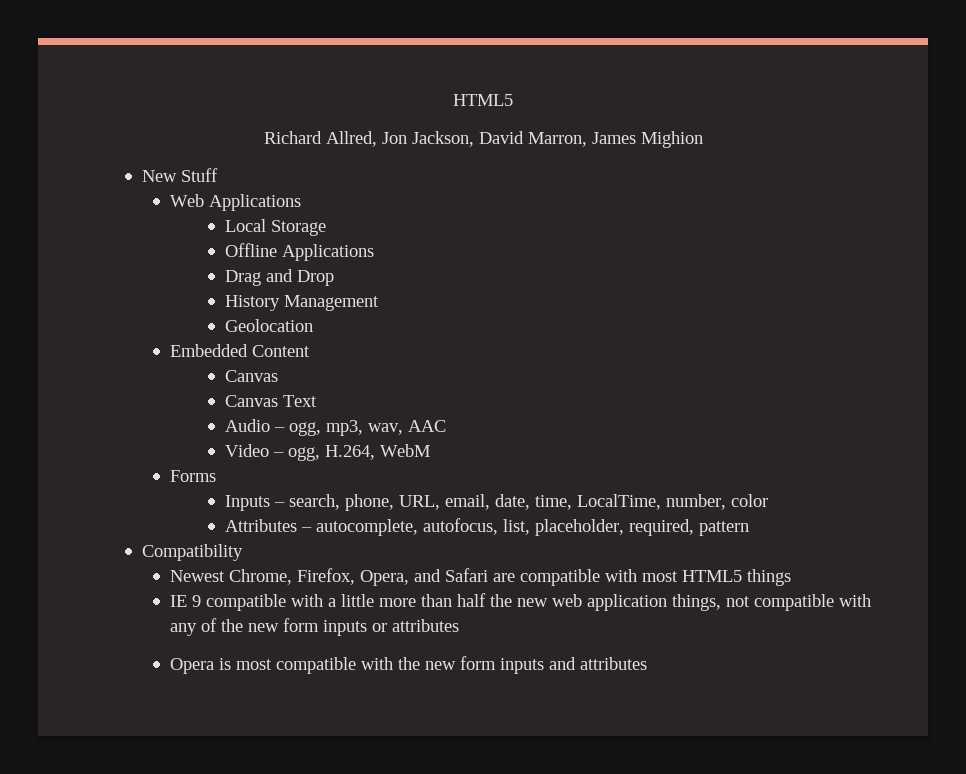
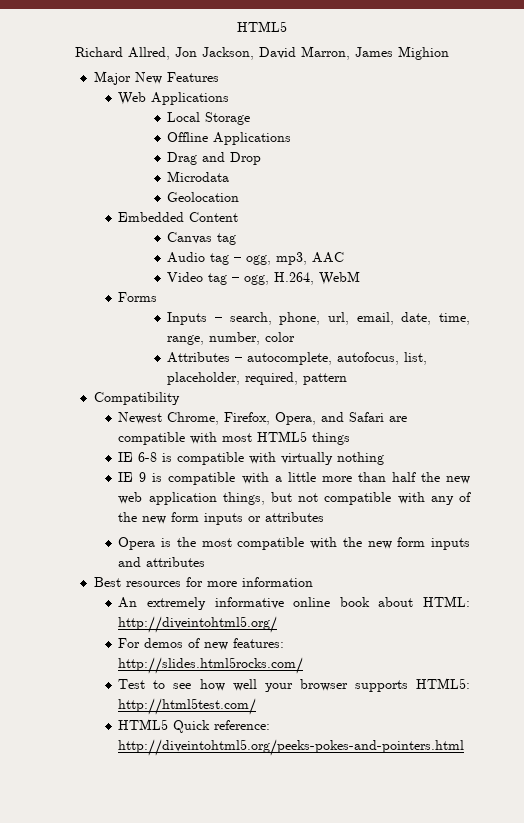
[141,168,218,182] New Stuff -> [93,71,219,85] Major New Features
[224,295,379,311] History Management -> [167,171,230,182] Microdata
[224,395,317,407] // Canvas Text -> [217,233,237,245] tag
(270, 425) none -> [210,253,230,265] tag
[367,423,403,435] wav, -> (308, 258) none
(269, 450) none -> [208,273,228,285] tag
[398,495,440,510] URL, -> [327,312,349,325] url,
[576,494,661,510] LocalTime, -> [167,335,205,345] range,
(791, 577) none -> [118,452,385,465] // IE 6-8 is compatible with virtually nothing
(201, 601) none -> [152,473,163,482] is
(721, 602) none -> [270,492,292,502] but
(231, 664) none -> [176,537,196,547] the
(647, 663) none -> [93,577,313,587] [118,596,470,610] [118,616,278,633] [118,638,285,650] [118,657,304,674] [118,678,470,692] [118,698,257,715] [118,719,271,733] [118,739,465,756] // Best resources for more information // An extremely informative online book about HTML: http://diveintohtml5.org/ // For demos of new features: http://slides.html5rocks.com/ // Test to see how well your browser supports HTML5: http://html5test.com/ // HTML5 Quick reference: http://diveintohtml5.org/peeks-pokes-and-pointers.html

